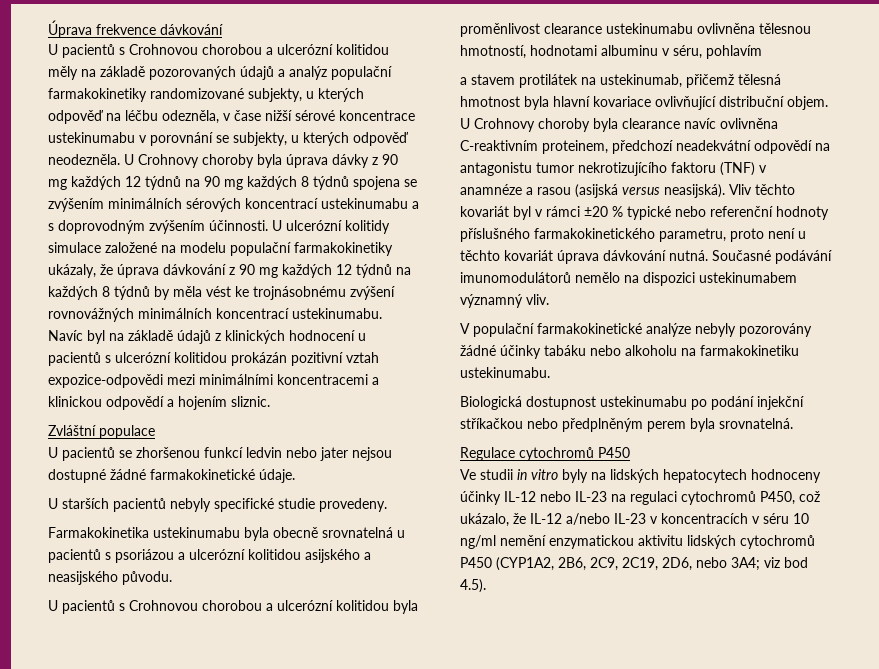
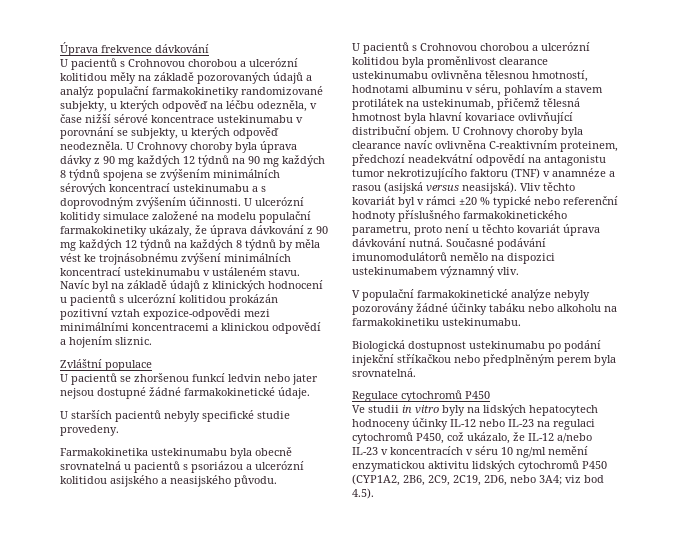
[48,308,134,322] rovnovážných -> (221, 259) none
[292,308,382,319] ustekinumabu. -> [124,267,300,276] ustekinumabu v ustáleném stavu.
(762, 52) // -> (554, 90) none

